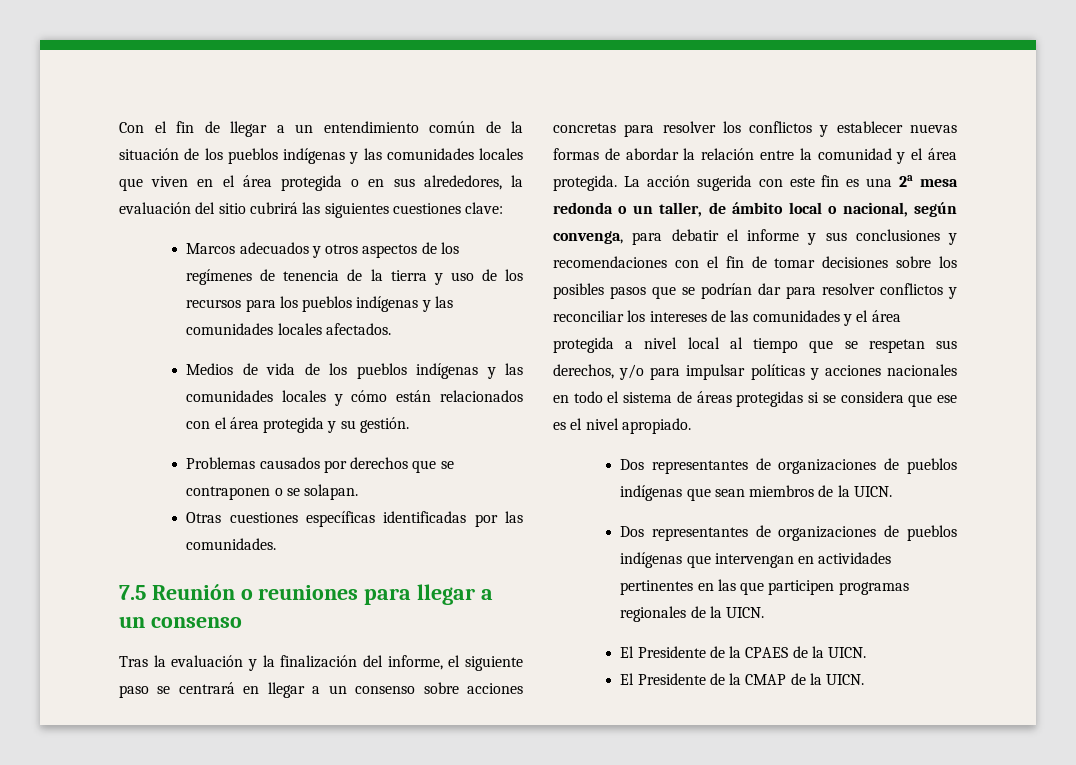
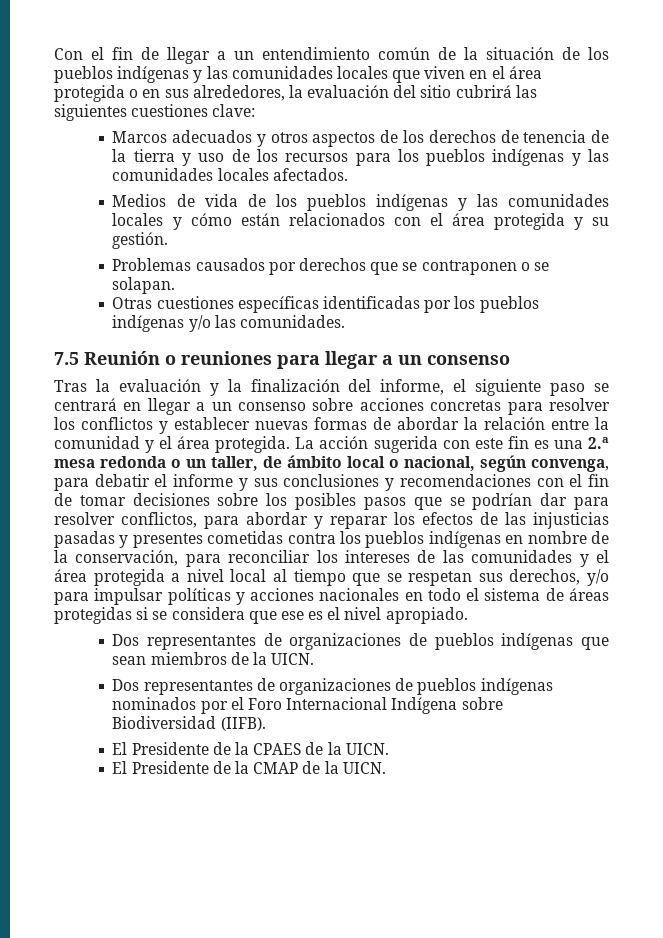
[186,269,253,285] regímenes -> [428,130,496,143] derechos
(498, 520) none -> [454,296,539,313] [112,315,211,332] los pueblos indígenas y/o
[899,175,914,187] 2a -> [588,437,610,449] 2.a
[880,283,957,299] conflictos y -> [121,512,609,529] [54,531,609,548] [54,550,221,567] conflictos, para abordar y reparar los efectos de las injusticias pasadas y presentes cometidas contra los pueblos indígenas en nombre de la conservación, para
[686,552,892,568] [620,579,909,595] [620,606,765,622] que intervengan en actividades pertinentes en las que participen programas regionales de la UICN. -> [112,697,503,714] [112,716,266,731] nominados por el Foro Internacional Indígena sobre Biodiversidad (IIFB).

